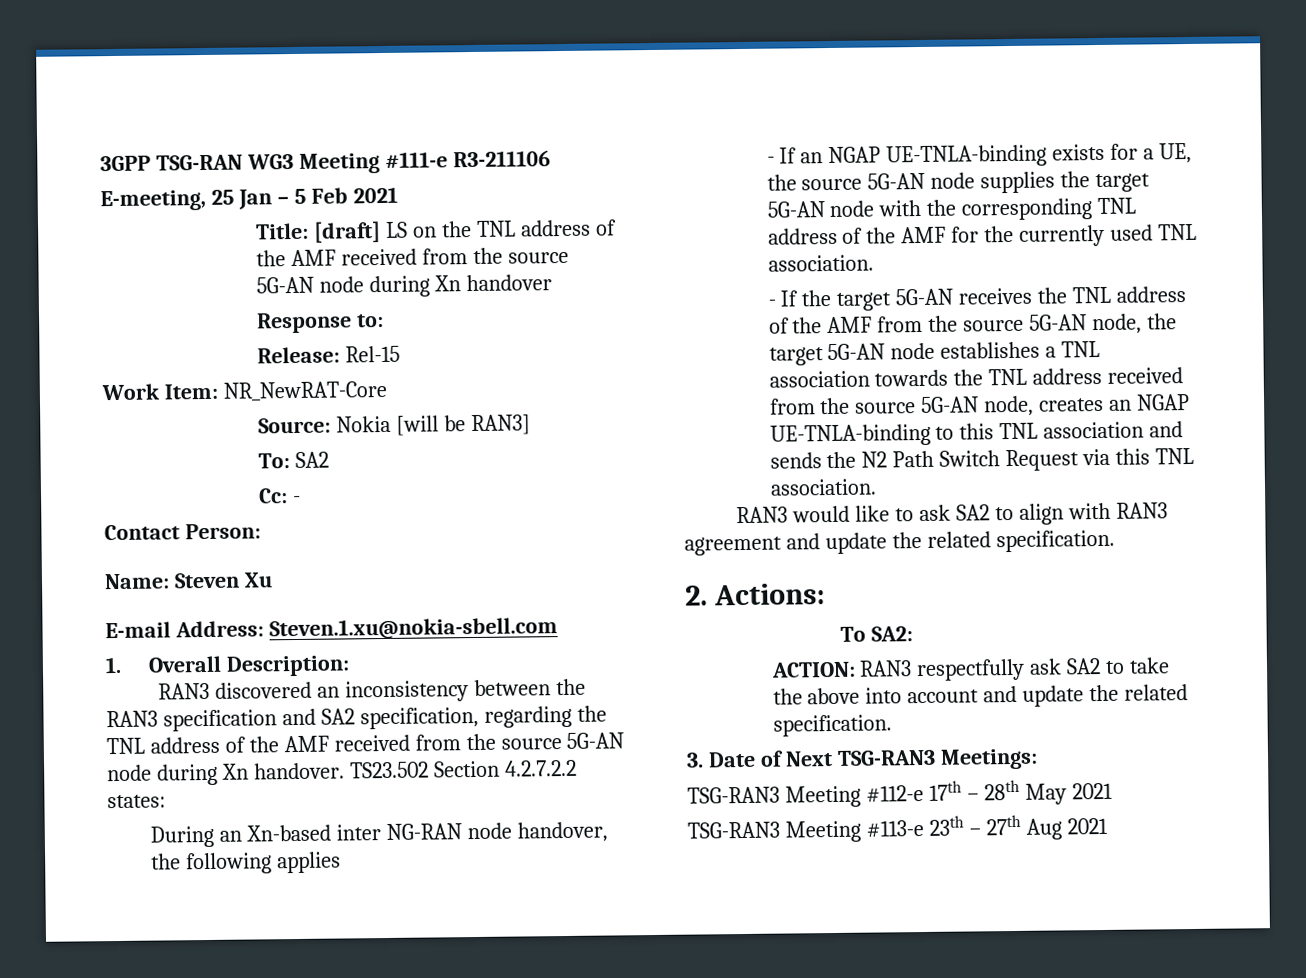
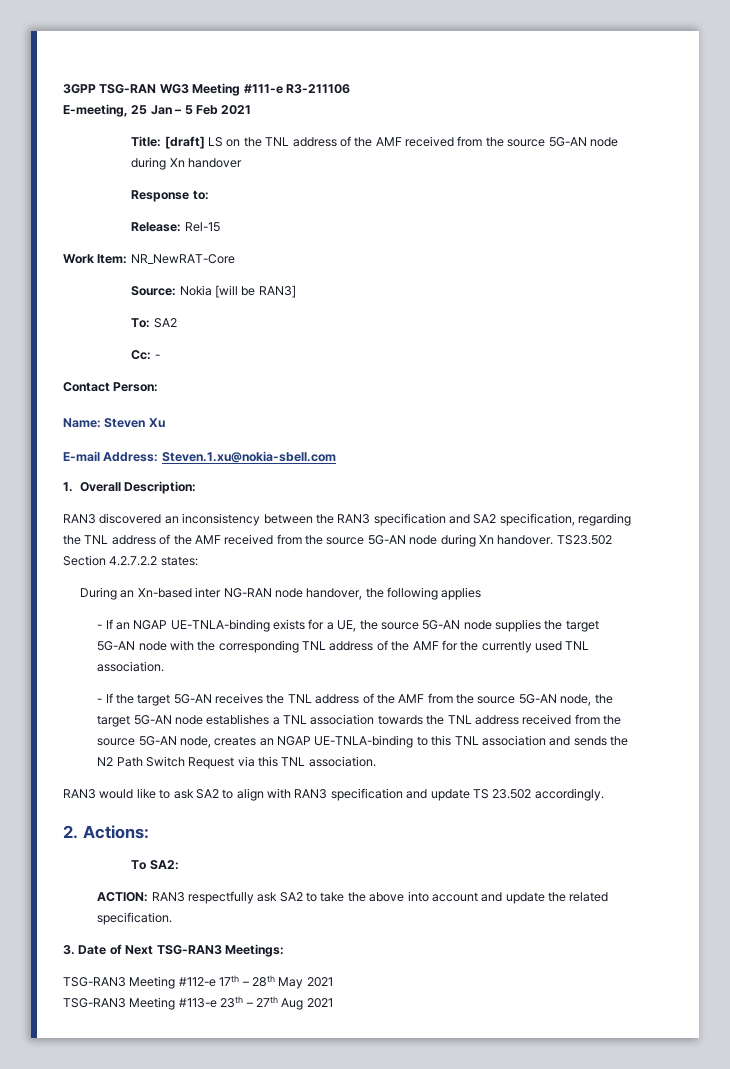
[684,529,1115,556] agreement and update the related specification. -> [330,788,604,801] specification and update TS 23.502 accordingly.

